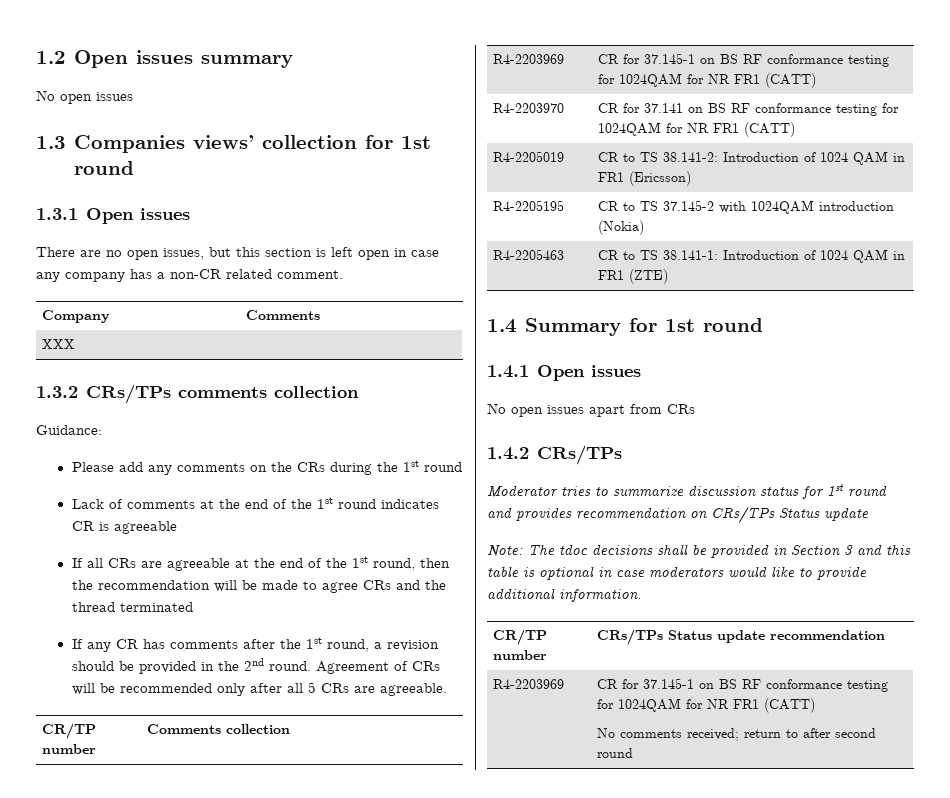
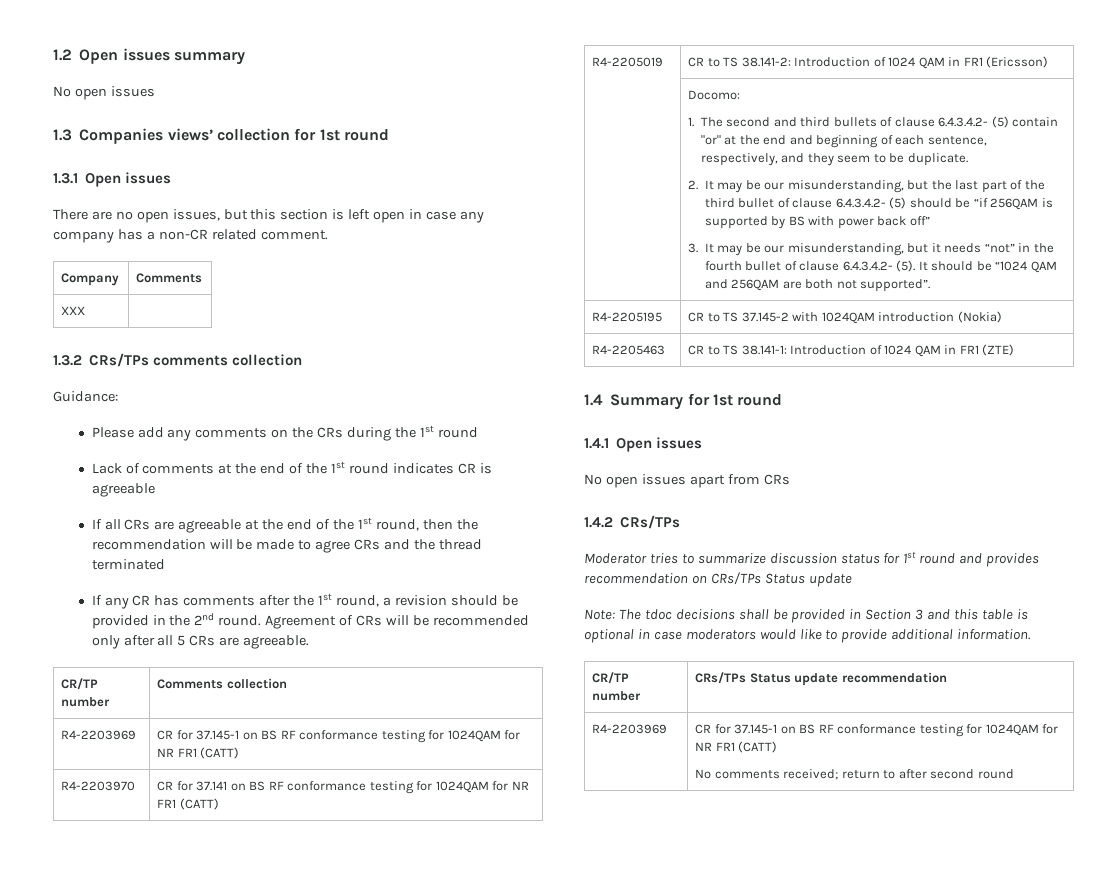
(692, 178) none -> [688,90,741,100] [688,116,1059,128] [700,135,987,148] [700,153,968,166] [688,180,1045,193] [704,197,1053,210] [704,216,930,229] [688,243,1054,256] [704,260,1057,273] [704,279,931,292] // | Docomo: // 1. The second and third bullets of clause 6.4.3.4.2- (5) contain "or" at the end and beginning of each sentence, respectively, and they seem to be duplicate. // 2. It may be our misunderstanding, but the last part of the third bullet of clause 6.4.3.4.2- (5) should be “if 256QAM is supported by BS with power back off” // 3. It may be our misunderstanding, but it needs “not” in the fourth bullet of clause 6.4.3.4.2- (5). It should be “1024 QAM and 256QAM are both not supported”.

